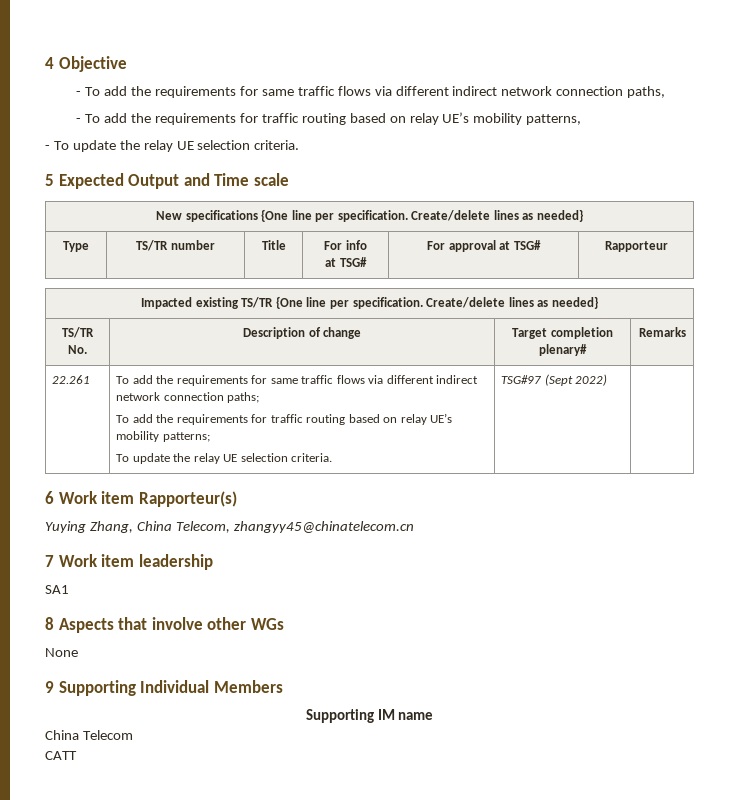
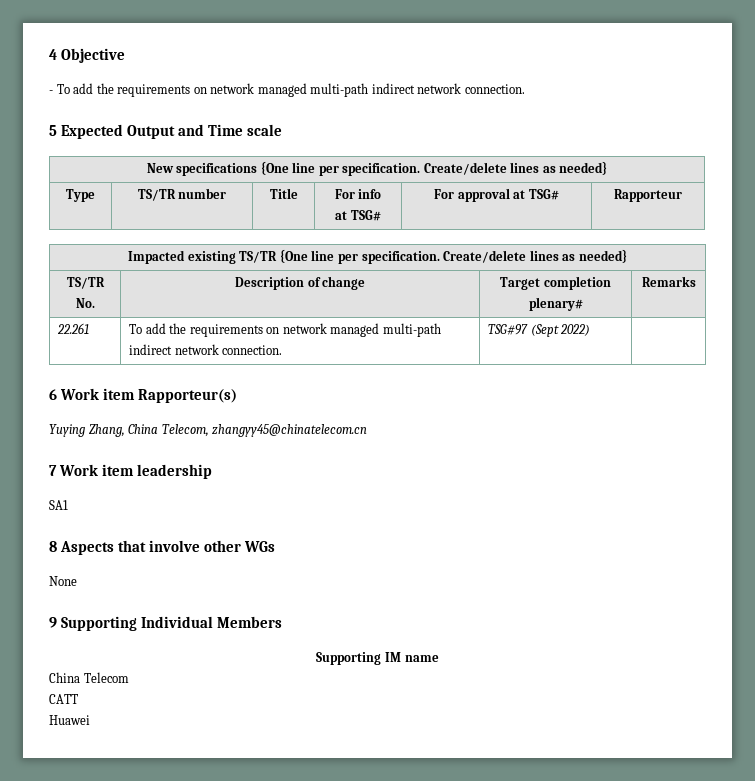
[239,86,666,98] [76,112,582,125] [45,140,300,152] for same traffic flows via different indirect network connection paths, // - To add the requirements for traffic routing based on relay UE’s mobility patterns, // - To update the relay UE selection criteria. -> [193,83,525,97] on network managed multi-path indirect network connection.
[251,375,479,384] [116,392,260,403] [116,413,453,425] [116,431,210,442] [116,453,333,464] for same traffic flows via different indirect network connection paths; // To add the requirements for traffic routing based on relay UE’s mobility patterns; // To update the relay UE selection criteria. -> [266,323,441,337] [129,344,283,355] on network managed multi-path indirect network connection.
(77, 755) none -> [49,715,90,725] // Huawei

